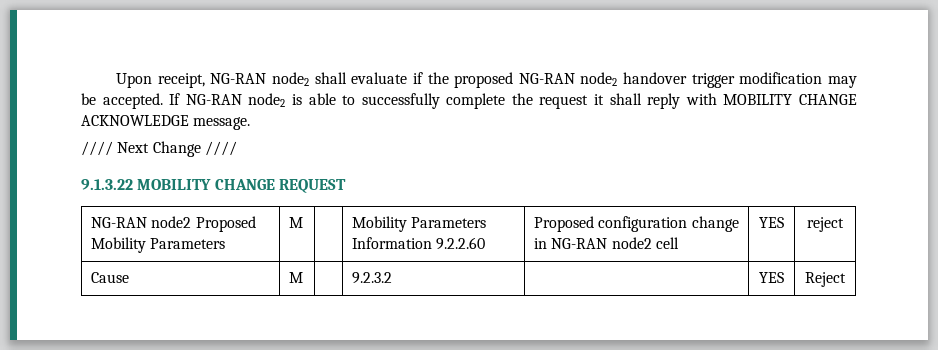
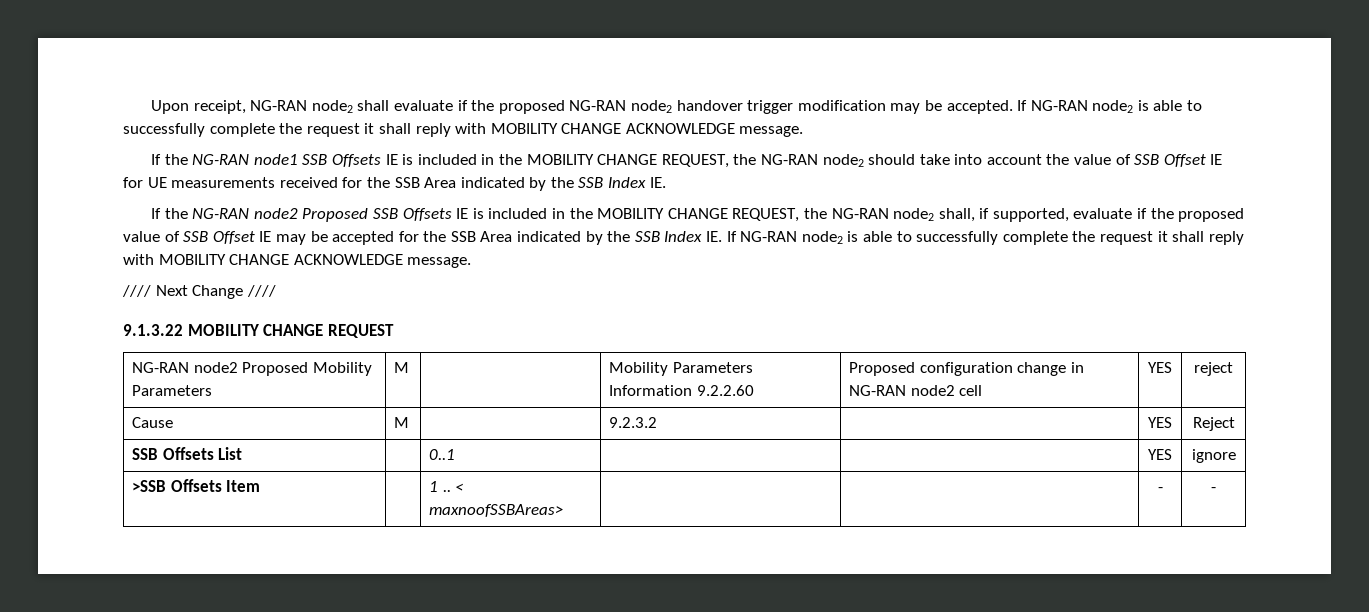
(251, 123) none -> [151,154,1223,168] [123,177,666,191] [151,208,1245,222] [123,231,1244,245] [123,254,472,268] // If the NG-RAN node1 SSB Offsets IE is included in the MOBILITY CHANGE REQUEST, the NG-RAN node2 should take into account the value of SSB Offset IE for UE measurements received for the SSB Area indicated by the SSB Index IE. // If the NG-RAN node2 Proposed SSB Offsets IE is included in the MOBILITY CHANGE REQUEST, the NG-RAN node2 shall, if supported, evaluate if the proposed value of SSB Offset IE may be accepted for the SSB Area indicated by the SSB Index IE. If NG-RAN node2 is able to successfully complete the request it shall reply with MOBILITY CHANGE ACKNOWLEDGE message.
(846, 279) none -> [132,447,243,460] [429,449,456,460] [1148,449,1172,460] [1191,449,1236,463] [132,479,261,492] [429,481,464,492] [429,504,564,517] [1157,487,1163,492] [1211,487,1216,492] // SSB Offsets List | | 0..1 | | | YES | ignore // >SSB Offsets Item | | 1 .. < maxnoofSSBAreas> | | | - | -

